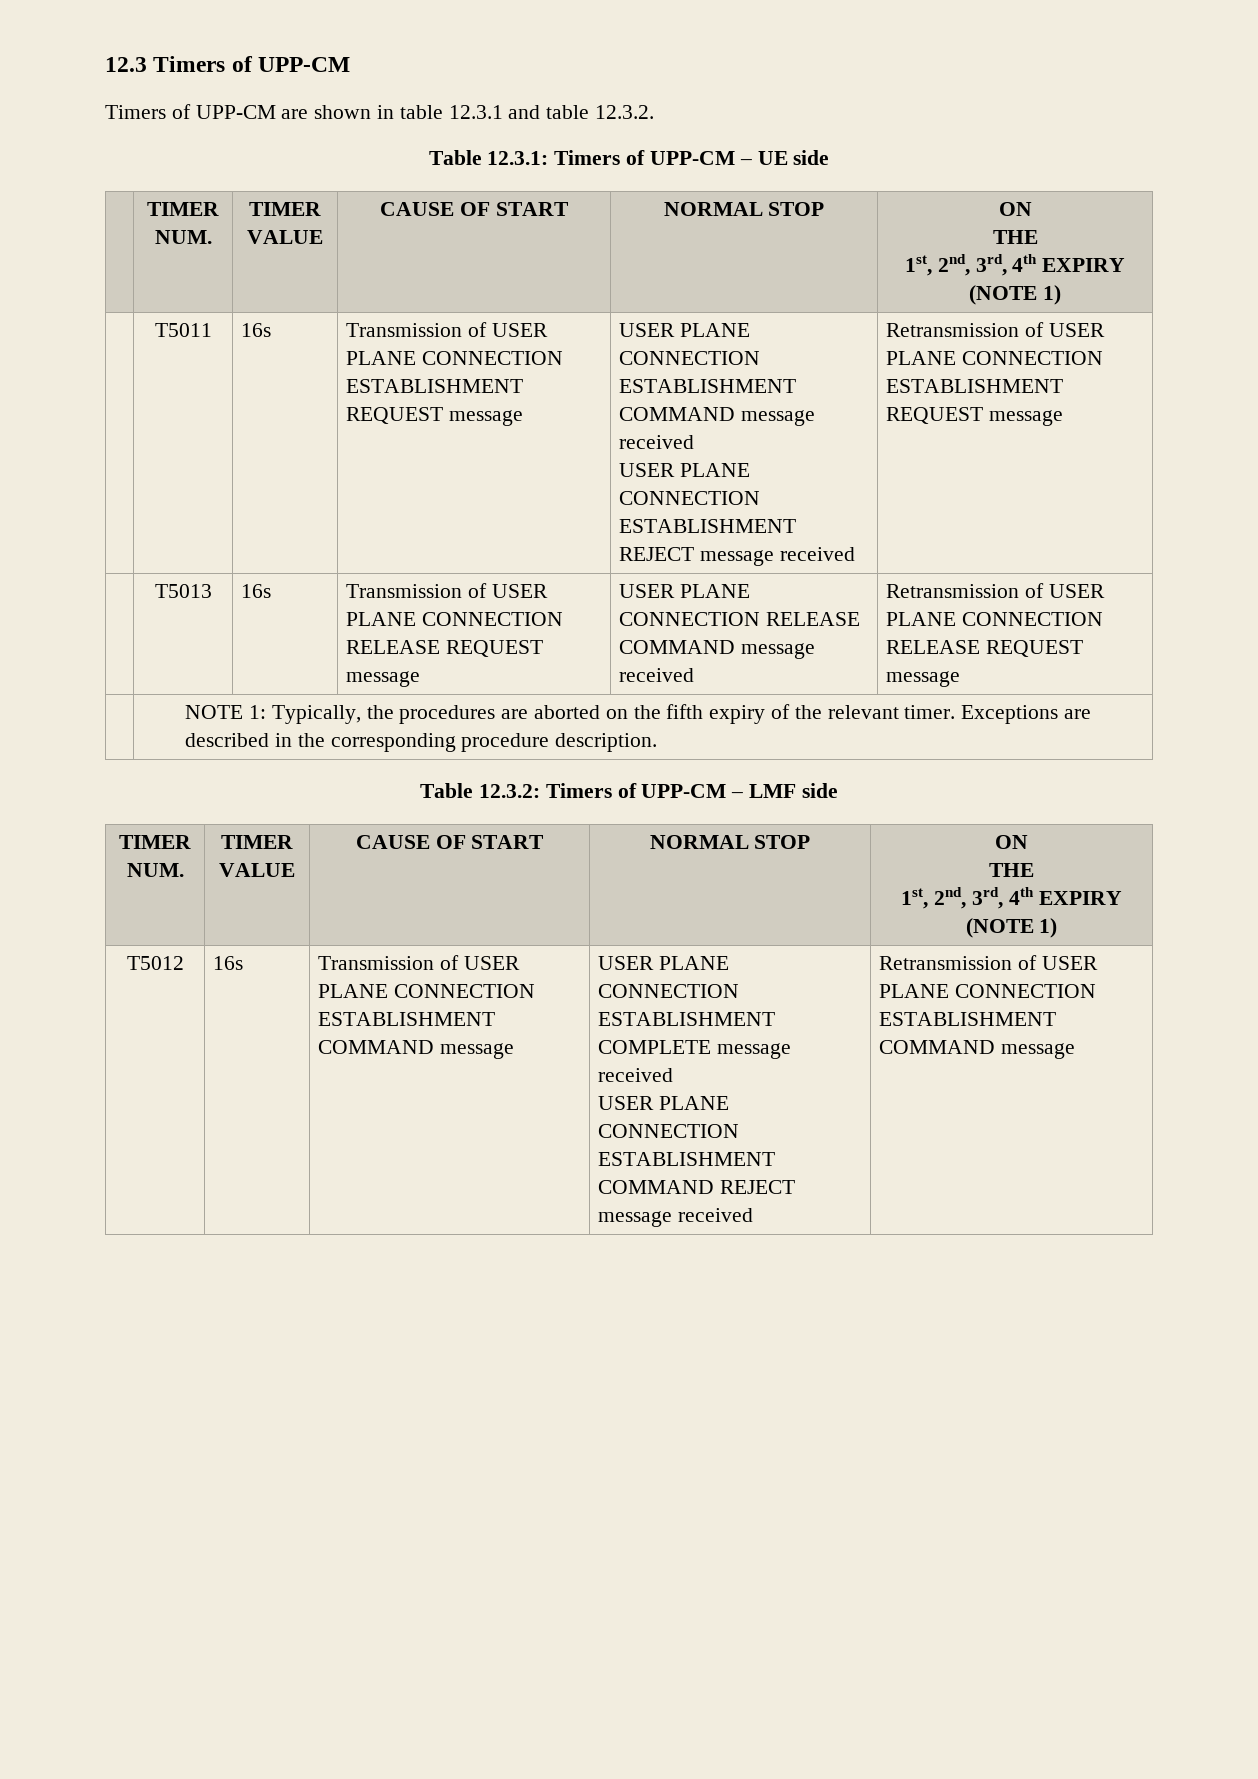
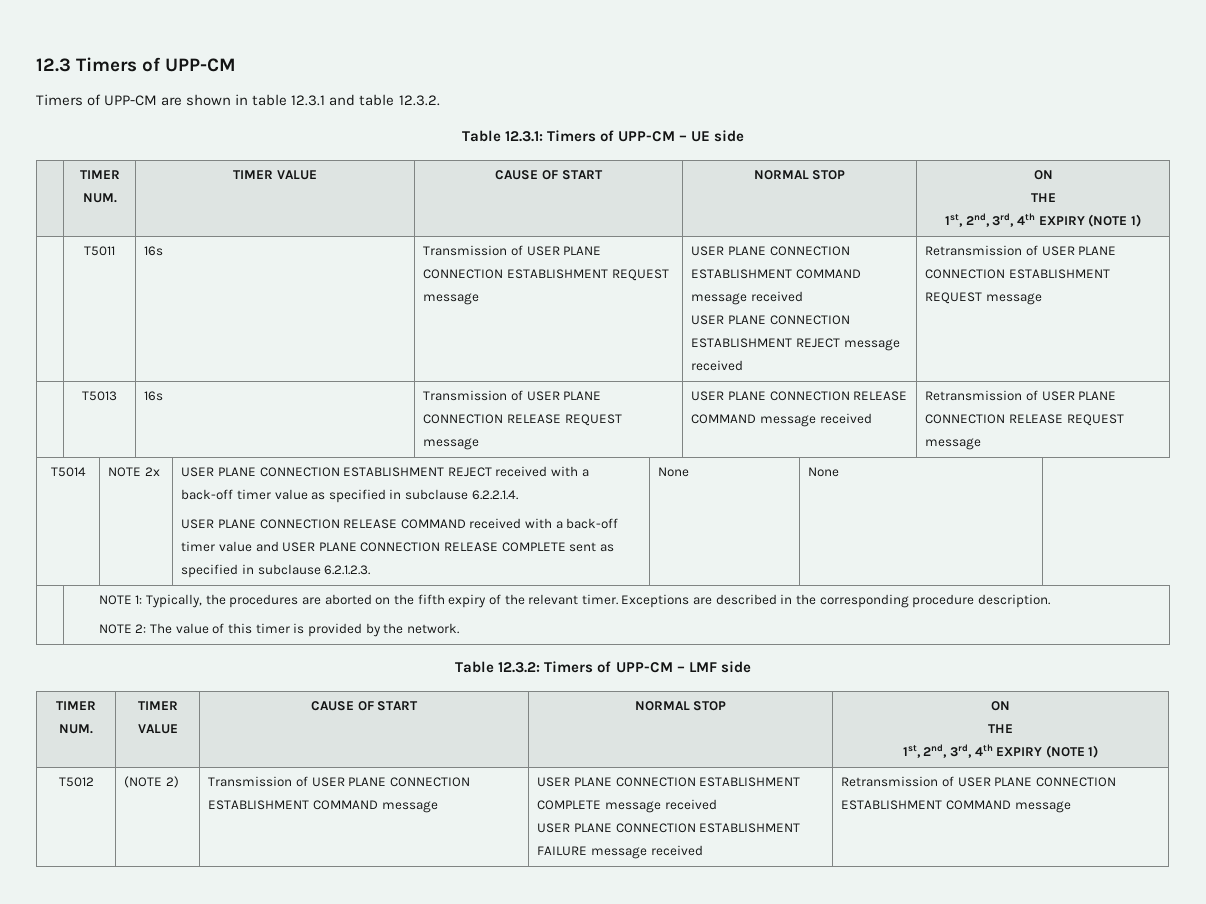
(961, 679) none -> [50,467,86,477] [108,467,160,477] [181,466,589,477] [181,489,518,503] [181,518,619,529] [181,541,615,552] [181,564,371,578] [658,467,690,477] [808,467,840,477] // T5014 | NOTE 2x | USER PLANE CONNECTION ESTABLISHMENT REJECT received with a back-off timer value as specified in subclause 6.2.2.1.4. // USER PLANE CONNECTION RELEASE COMMAND received with a back-off timer value and USER PLANE CONNECTION RELEASE COMPLETE sent as specified in subclause 6.2.1.2.3. | None | None
(658, 742) none -> [98,623,459,637] // NOTE 2: The value of this timer is provided by the network.
[213,956,244,970] 16s -> [124,776,179,788] (NOTE 2)
[598,1180,795,1194] COMMAND REJECT -> [537,846,588,856] FAILURE

